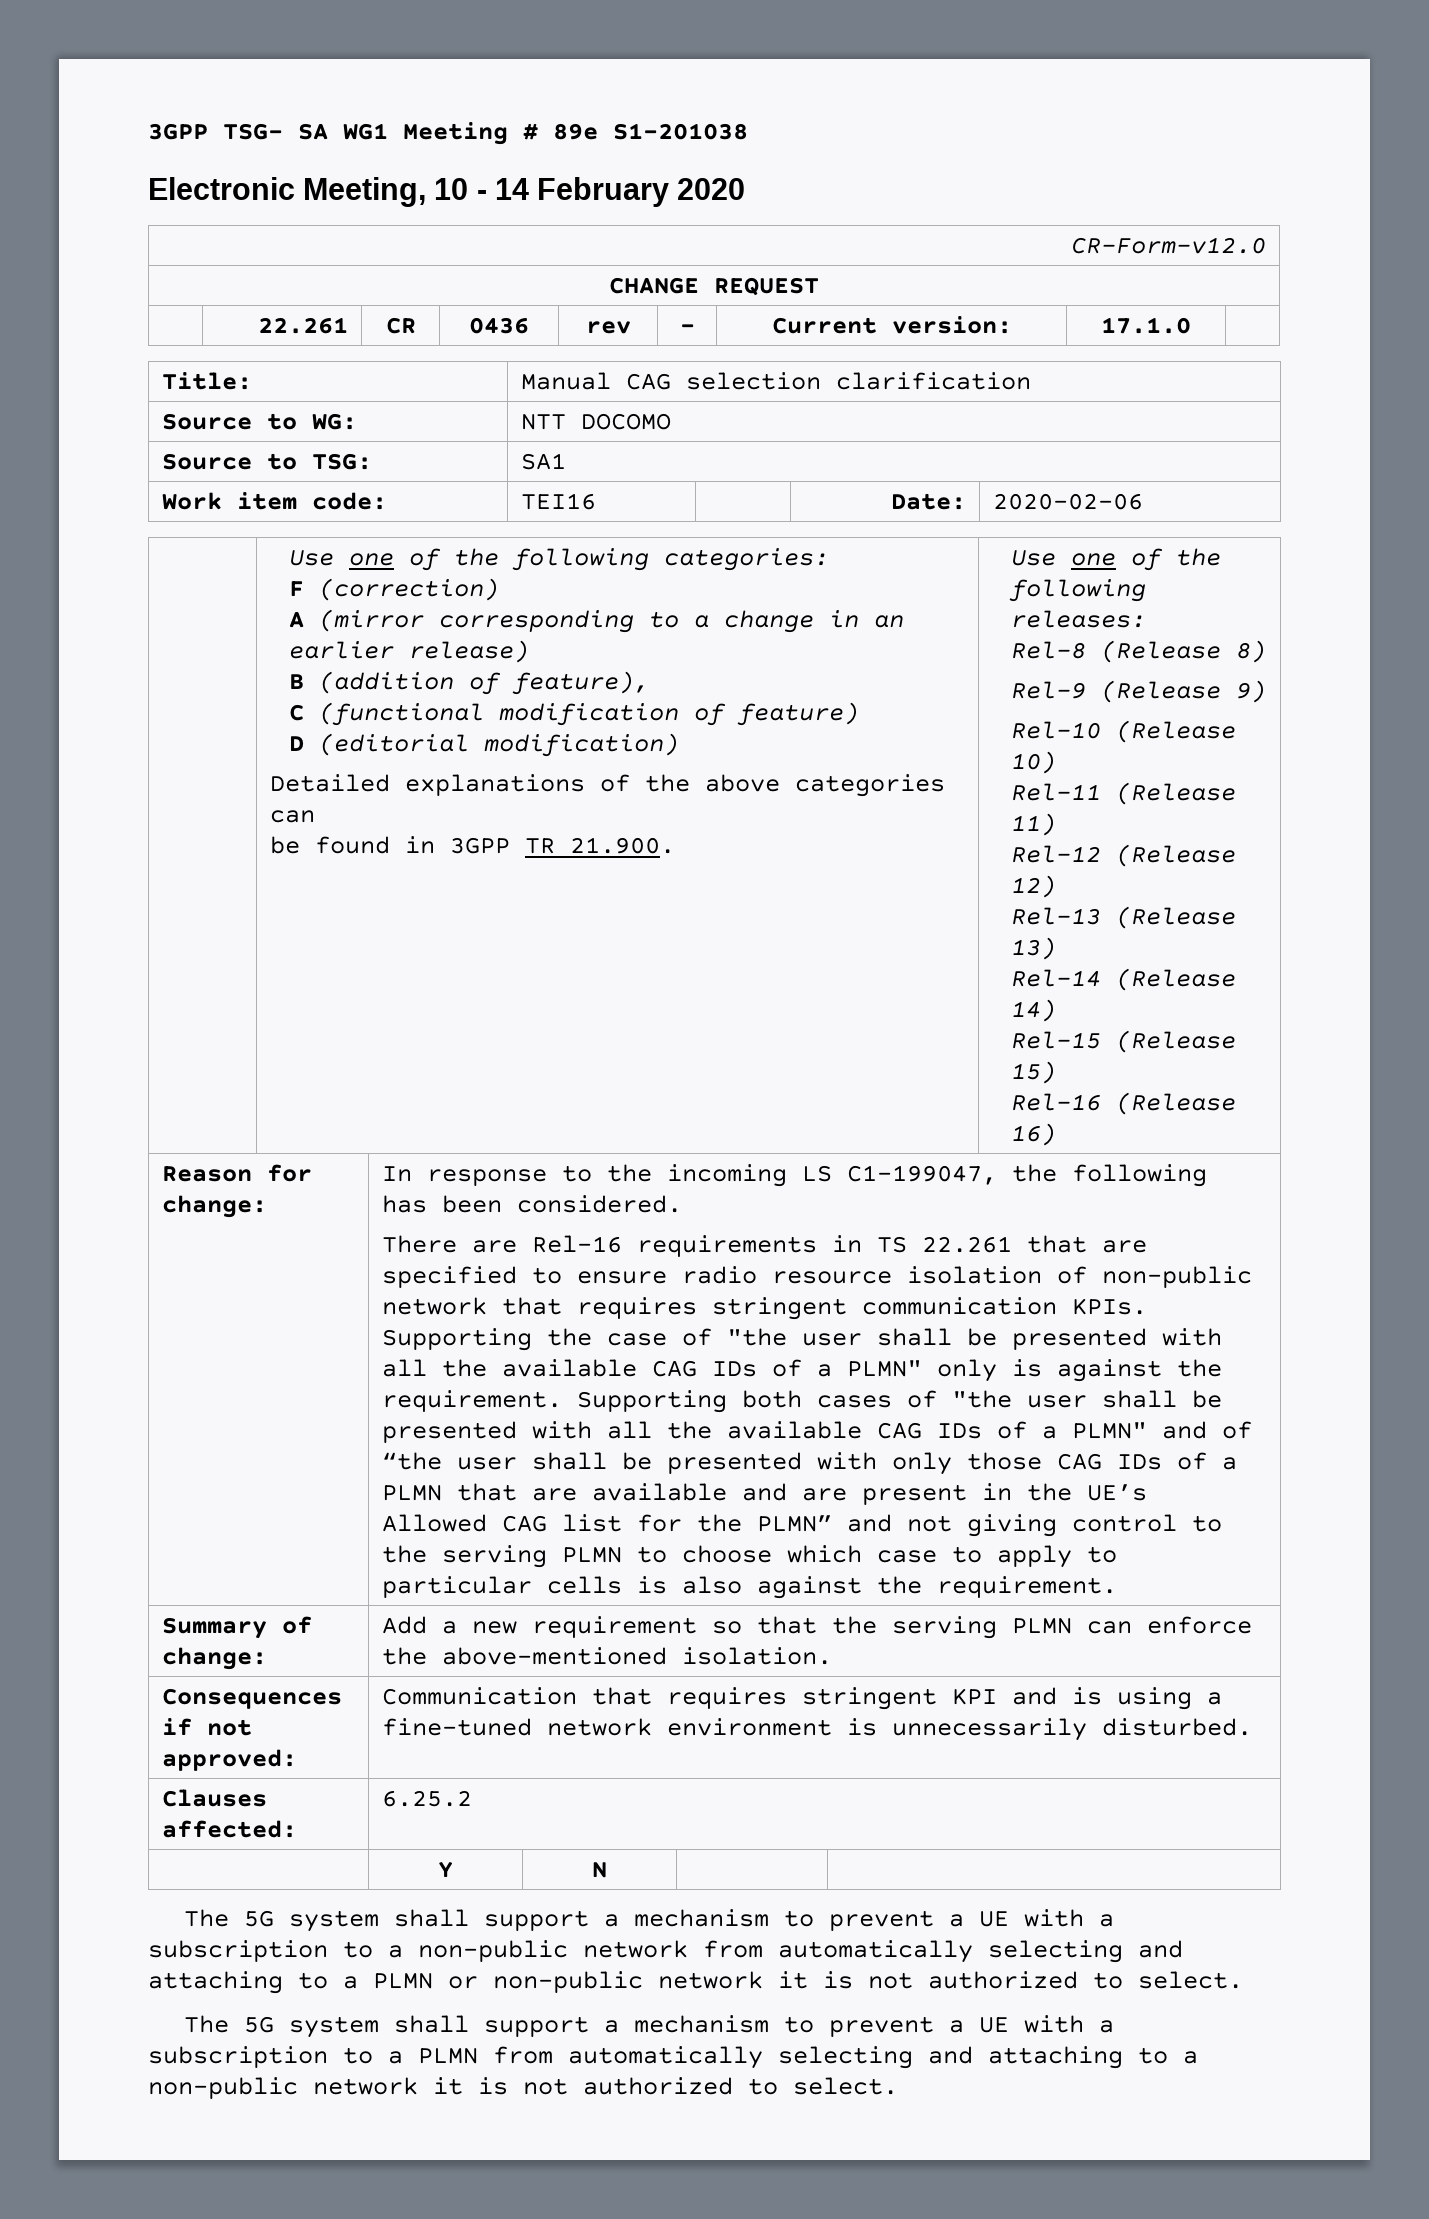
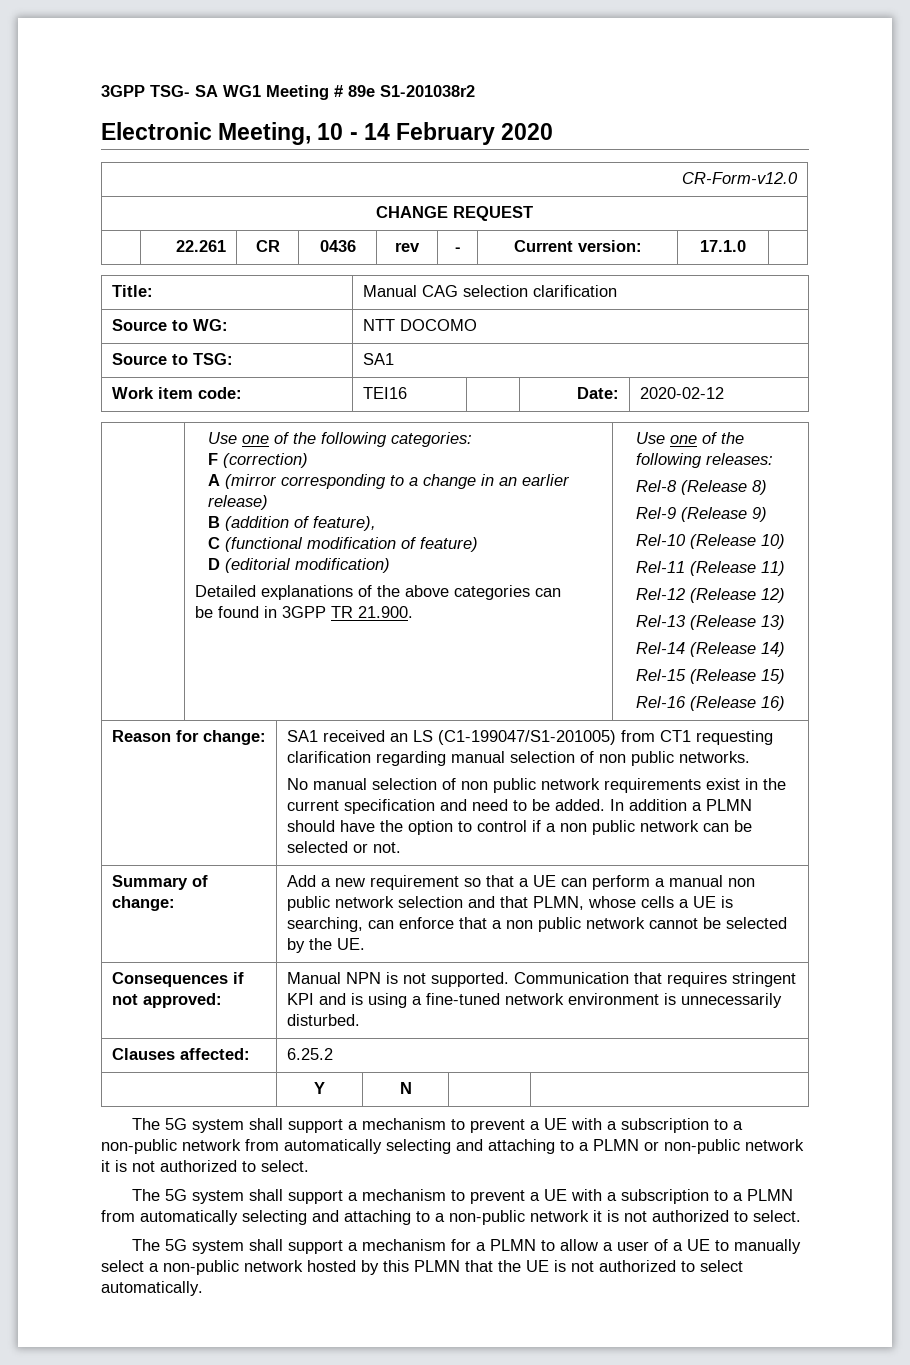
[613,123,748,140] S1-201038 -> [380,85,475,97] S1-201038r2
[993,493,1144,510] 2020-02-06 -> [639,387,724,399] 2020-02-12
[382,1164,1208,1187] [382,1195,683,1213] [382,1235,1148,1257] [382,1266,1253,1288] [382,1297,1148,1320] [382,1328,1223,1351] [382,1359,1223,1382] [382,1390,1223,1413] [382,1421,1253,1443] [382,1452,1238,1475] [382,1483,1148,1505] [382,1514,1223,1537] [382,1545,1118,1568] [382,1576,1118,1599] In response to the incoming LS C1-199047, the following has been considered. // There are Rel-16 requirements in TS 22.261 that are specified to ensure radio resource isolation of non-public network that requires stringent communication KPIs. Supporting the case of "the user shall be presented with all the available CAG IDs of a PLMN" only is against the requirement. Supporting both cases of "the user shall be presented with all the available CAG IDs of a PLMN" and of “the user shall be presented with only those CAG IDs of a PLMN that are available and are present in the UE’s Allowed CAG list for the PLMN” and not giving control to the serving PLMN to choose which case to apply to particular cells is also against the requirement. -> [286,730,773,745] [286,751,750,766] [286,778,786,793] [286,799,752,814] [286,820,752,835] [286,841,401,853] SA1 received an LS (C1-199047/S1-201005) from CT1 requesting clarification regarding manual selection of non public networks. // No manual selection of non public network requirements exist in the current specification and need to be added. In addition a PLMN should have the option to control if a non public network can be selected or not.
[832,1616,1253,1639] [382,1647,833,1665] the serving PLMN can enforce the above-mentioned isolation. -> [518,875,755,890] [286,896,733,911] [286,917,787,932] [286,938,365,953] a UE can perform a manual non public network selection and that PLMN, whose cells a UE is searching, can enforce that a non public network cannot be selected by the UE.
(298, 1760) none -> [286,972,509,987] Manual NPN is not supported.
(898, 2086) none -> [132,1239,802,1254] [101,1260,743,1275] [101,1281,203,1296] // The 5G system shall support a mechanism for a PLMN to allow a user of a UE to manually select a non-public network hosted by this PLMN that the UE is not authorized to select automatically.

